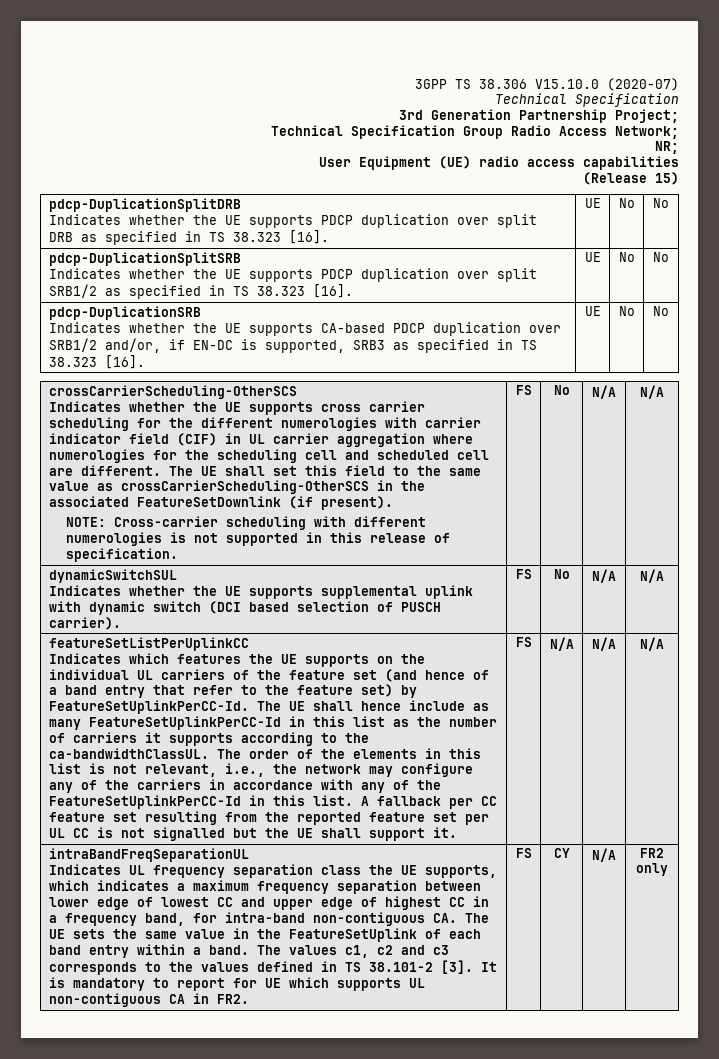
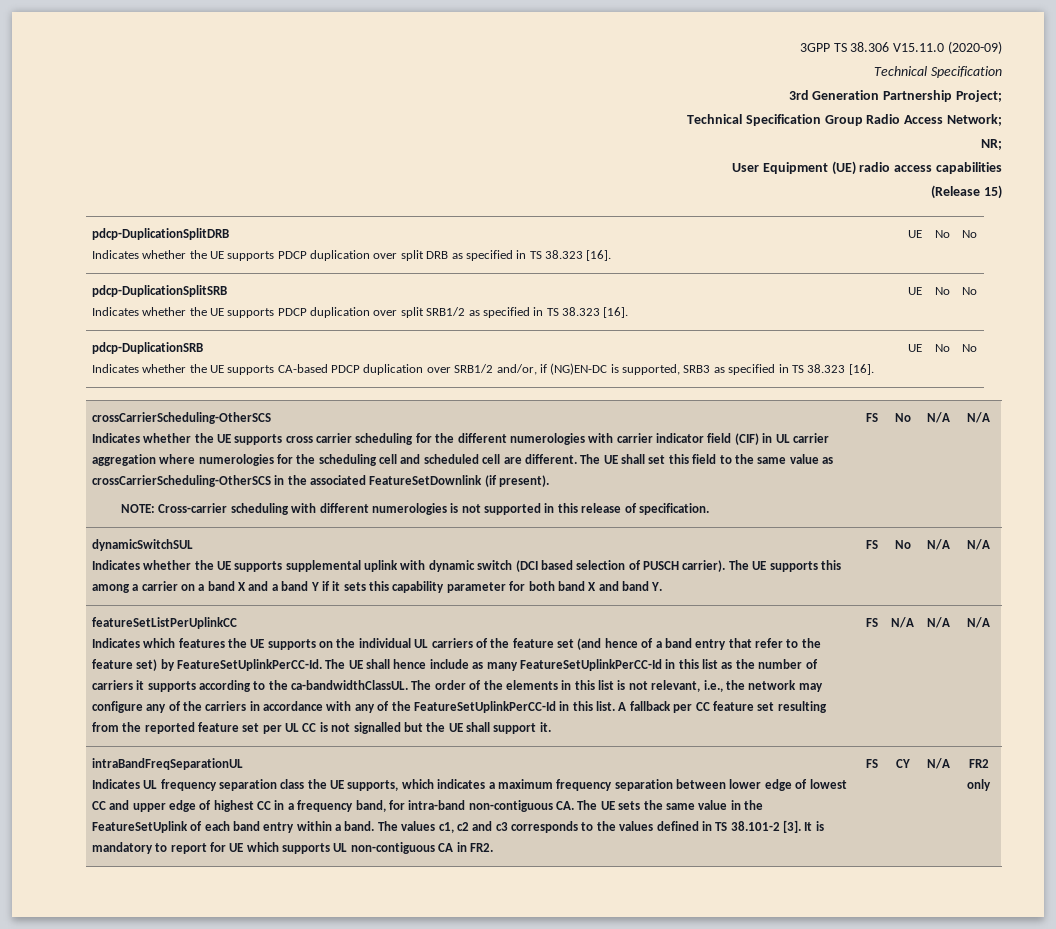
[535,78,679,91] V15.10.0 (2020-07) -> [893,41,1002,54] V15.11.0 (2020-09)
[192,340,233,350] EN-DC -> [550,363,608,375] (NG)EN-DC
(121, 623) none -> [728,560,841,572] [91,581,663,593] The UE supports this among a carrier on a band X and a band Y if it sets this capability parameter for both band X and band Y.

